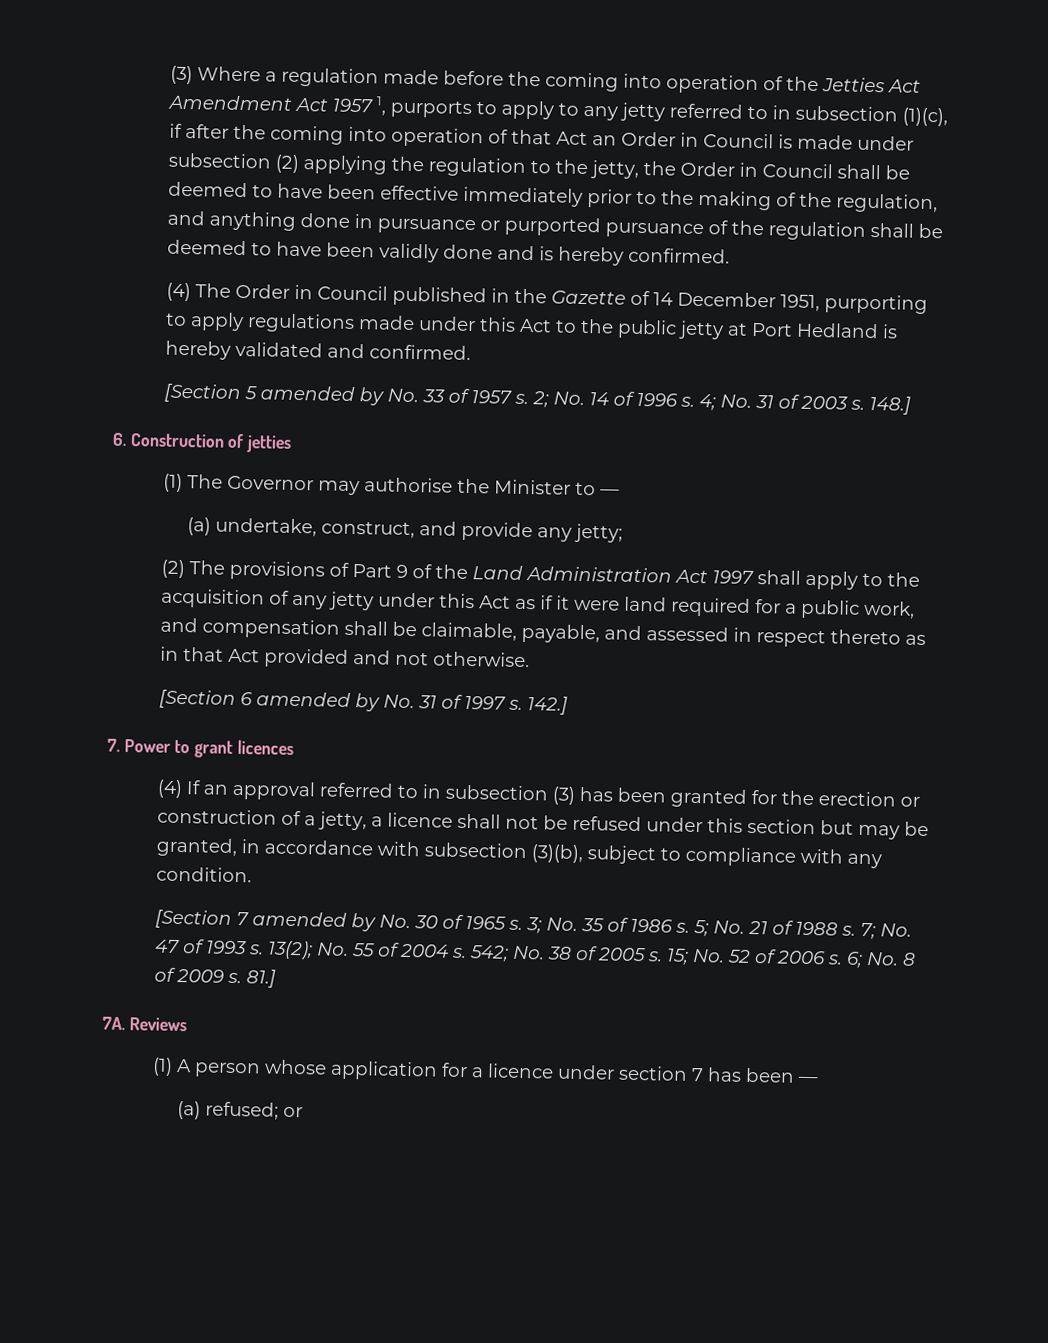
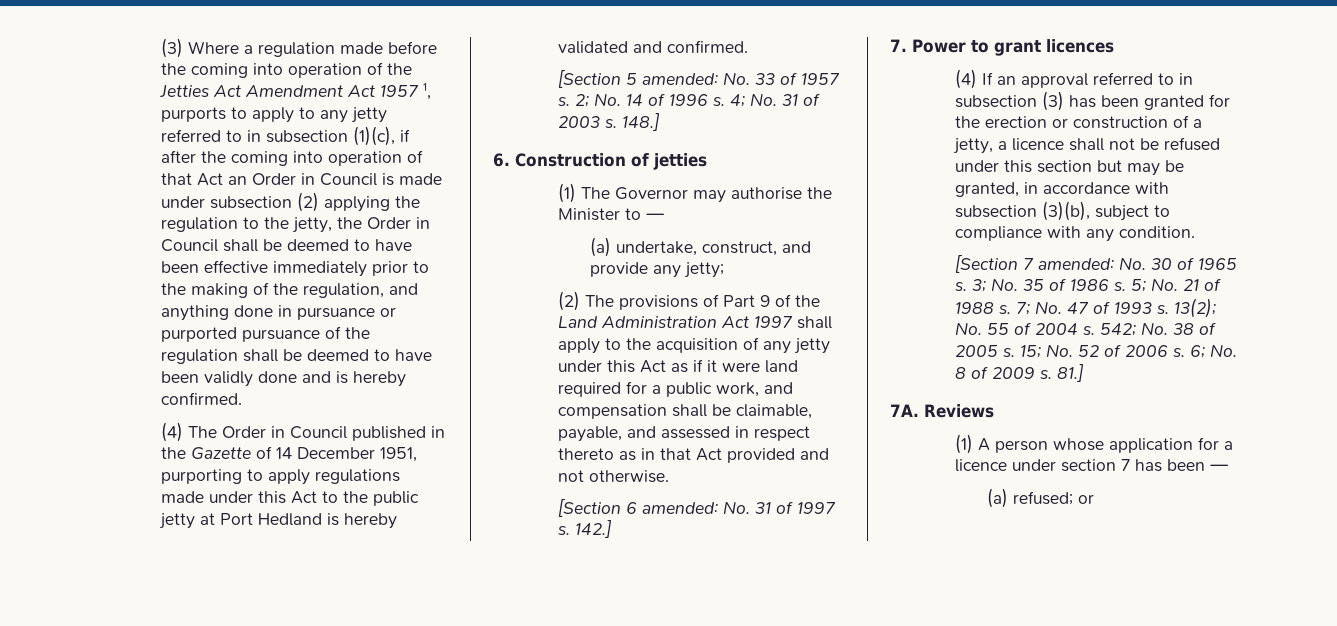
[259,385,384,406] amended by -> [641,73,718,85] amended:
[255,691,380,712] amended by -> [641,502,718,514] amended:
[251,911,376,932] amended by -> [1037,258,1114,270] amended:

